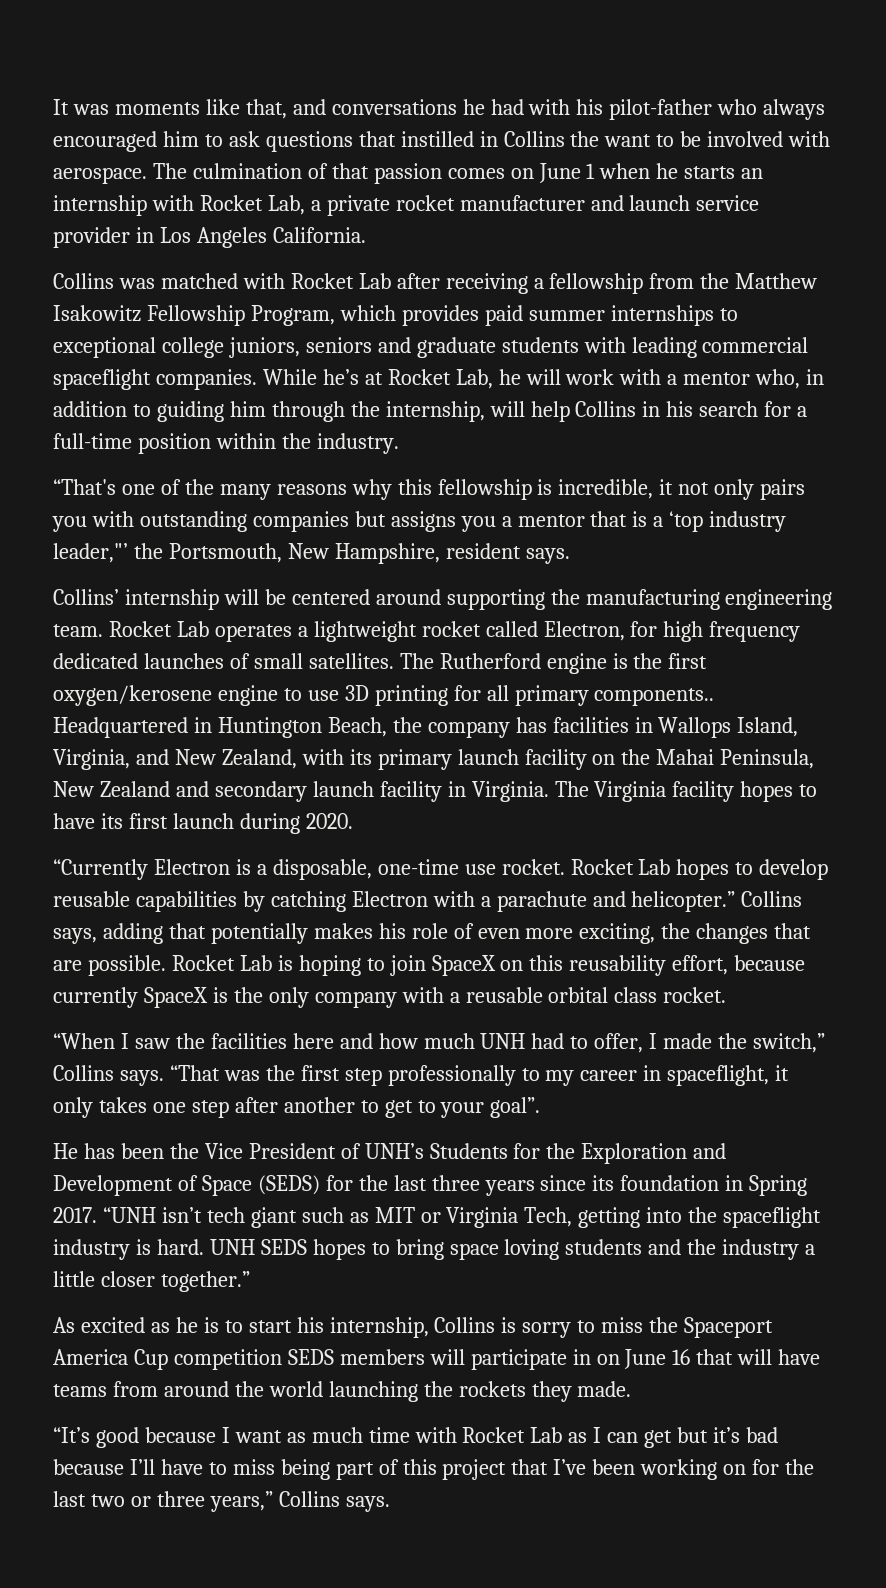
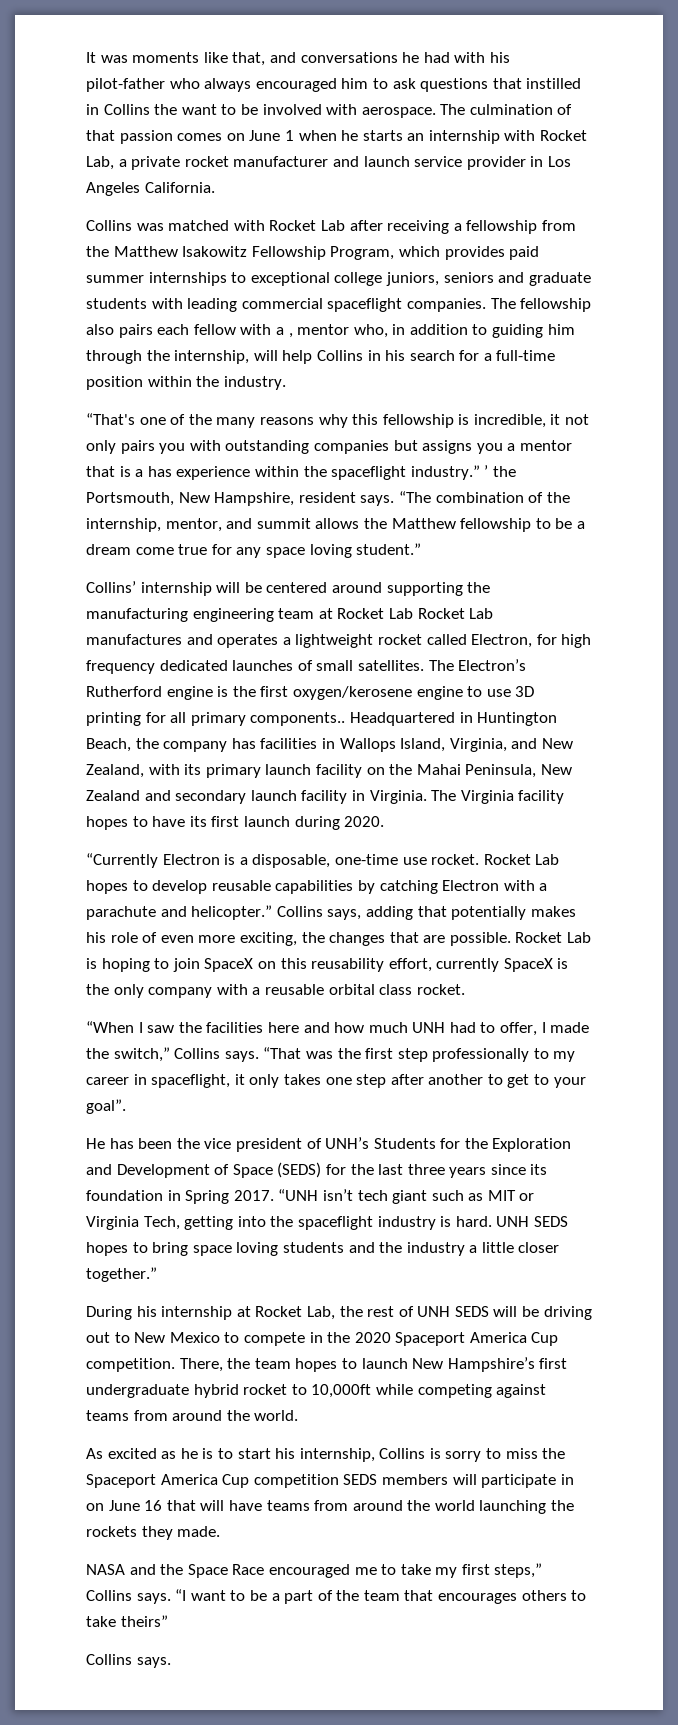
[262,369,678,389] While he’s at Rocket Lab, he will work with a -> [490,298,592,312] [86,324,293,338] The fellowship also pairs each fellow with a ,
[669,511,787,532] [53,543,128,563] ‘top industry leader,"’ -> [147,465,489,480] has experience within the spaceflight industry.” ’
(570, 556) none -> [398,491,570,503] [86,518,585,532] [86,543,422,558] “The combination of the internship, mentor, and summit allows the Matthew fellowship to be a dream come true for any space loving student.”
[53,621,209,637] team. Rocket Lab -> [278,608,494,619] [86,634,213,645] team at Rocket Lab Rocket Lab manufactures and
(434, 661) none -> [458,659,527,671] Electron’s
[734,955,806,971] because -> (432, 965) none
[204,1143,336,1159] Vice President -> [204,1138,302,1152] vice president
(250, 1281) none -> [86,1306,592,1320] [86,1332,559,1346] [86,1357,568,1372] [86,1384,547,1398] [86,1410,299,1421] // During his internship at Rocket Lab, the rest of UNH SEDS will be driving out to New Mexico to compete in the 2020 Spaceport America Cup competition. There, the team hopes to launch New Hampshire’s first undergraduate hybrid rocket to 10,000ft while competing against teams from around the world.
[53,1427,778,1448] [53,1459,815,1480] [53,1491,273,1512] “It’s good because I want as much time with Rocket Lab as I can get but it’s bad because I’ll have to miss being part of this project that I’ve been working on for the last two or three years,” -> [86,1563,543,1578] [86,1589,587,1604] [86,1615,168,1627] NASA and the Space Race encouraged me to take my first steps,” Collins says. “I want to be a part of the team that encourages others to take theirs” //

